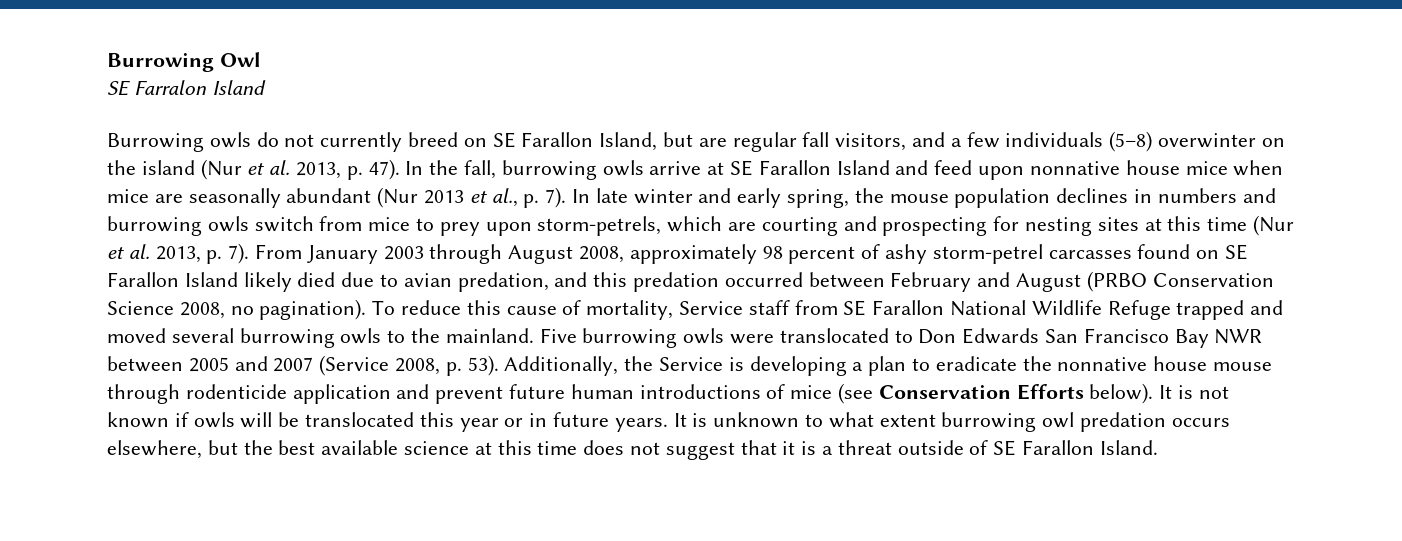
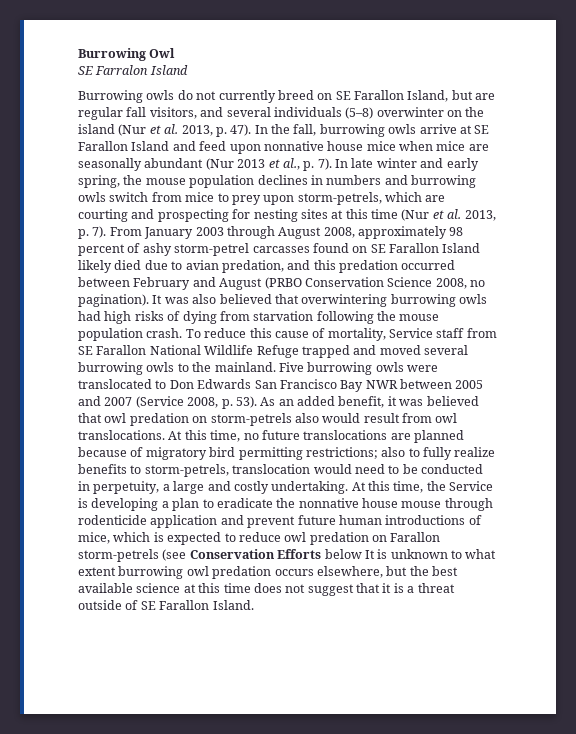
[950,132,1000,148] a few -> [226,107,271,117] several
(367, 309) none -> [152,294,487,307] [78,311,440,324] [78,328,183,341] It was also believed that overwintering burrowing owls had high risks of dying from starvation following the mouse population crash.
[504,356,619,376] Additionally, -> [260,396,479,408] [78,413,458,426] [78,430,464,443] [78,447,496,460] [78,464,483,477] [78,481,424,494] As an added benefit, it was believed that owl predation on storm-petrels also would result from owl translocations. At this time, no future translocations are planned because of migratory bird permitting restrictions; also to fully realize benefits to storm-petrels, translocation would need to be conducted in perpetuity, a large and costly undertaking. At this time,
[790,383,1229,404] [107,412,668,432] mice (see Conservation Efforts below). It is not known if owls will be translocated this year or in future years. -> [78,532,441,545] [78,549,362,562] mice, which is expected to reduce owl predation on Farallon storm-petrels (see Conservation Efforts below

